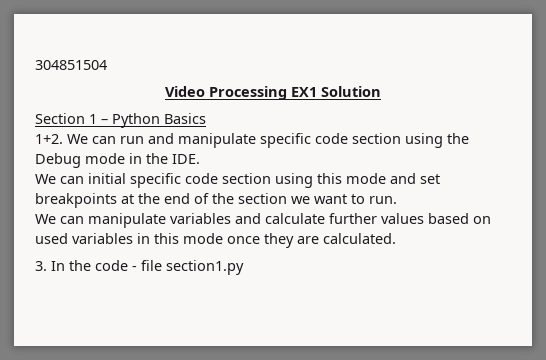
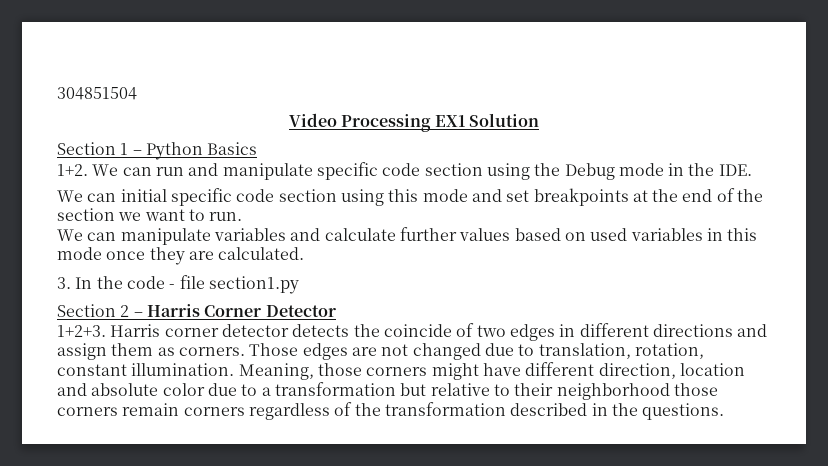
(244, 267) none -> [57,304,336,317] [57,323,768,341] [57,343,704,360] [57,362,745,380] [57,382,718,400] [57,402,725,420] // Section 2 – Harris Corner Detector // 1+2+3. Harris corner detector detects the coincide of two edges in different directions and assign them as corners. Those edges are not changed due to translation, rotation, constant illumination. Meaning, those corners might have different direction, location and absolute color due to a transformation but relative to their neighborhood those corners remain corners regardless of the transformation described in the questions.

